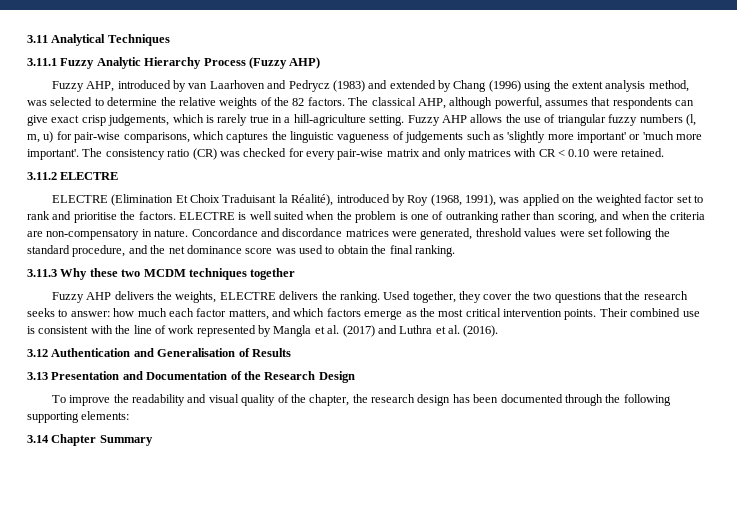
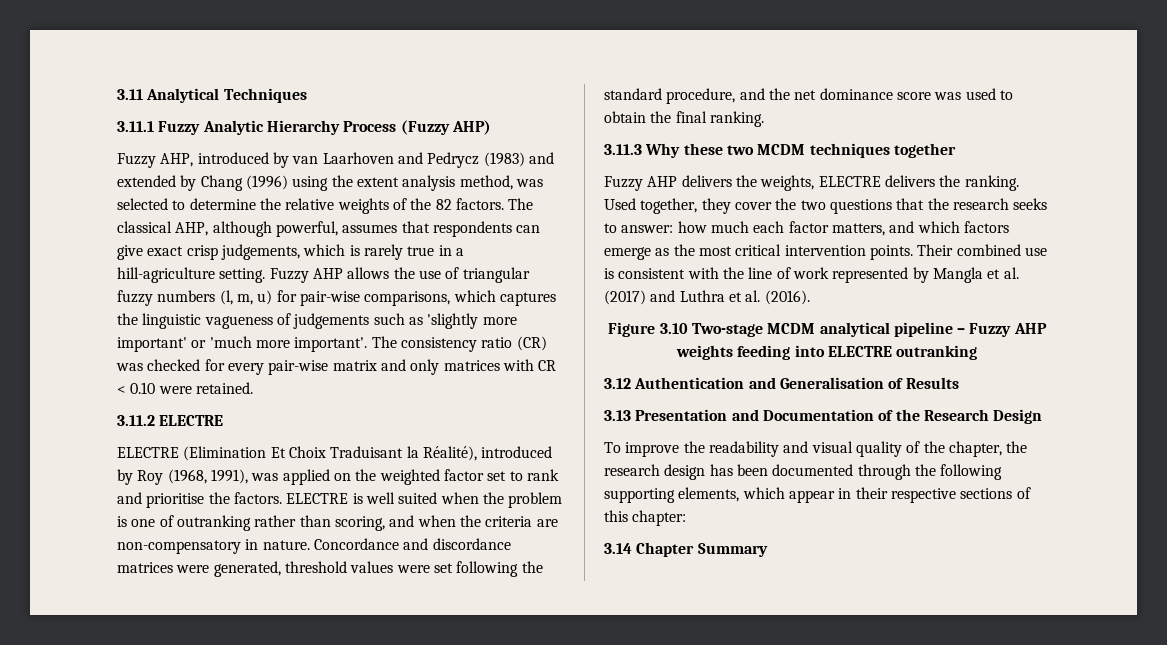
(499, 331) none -> [608,322,1047,337] [675,345,978,360] // Figure 3.10 Two-stage MCDM analytical pipeline – Fuzzy AHP weights feeding into ELECTRE outranking
[81,411,130,420] elements: -> [678,487,1031,503] [604,510,687,526] elements, which appear in their respective sections of this chapter:

